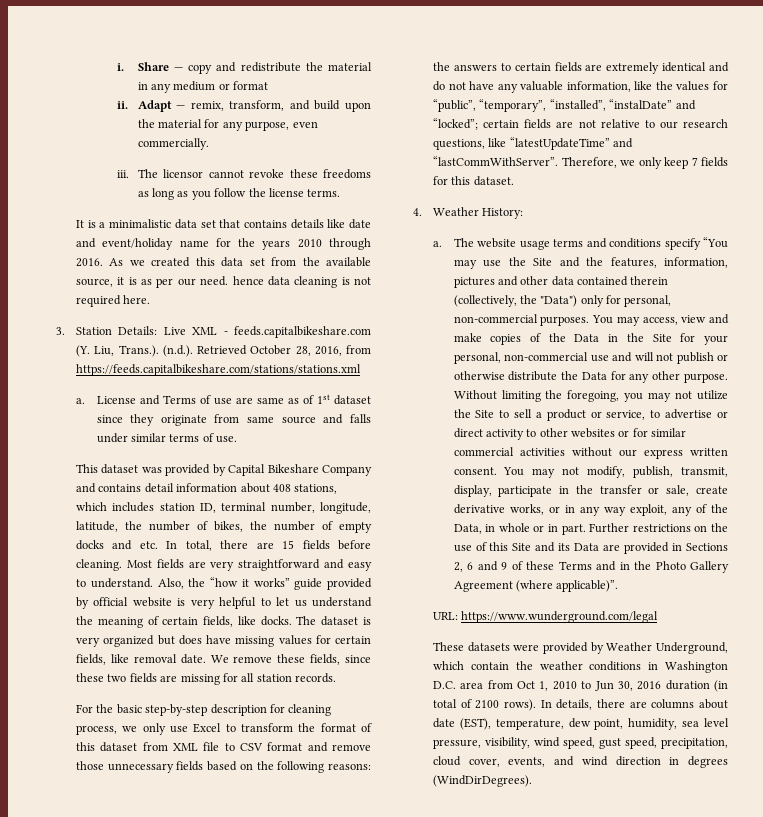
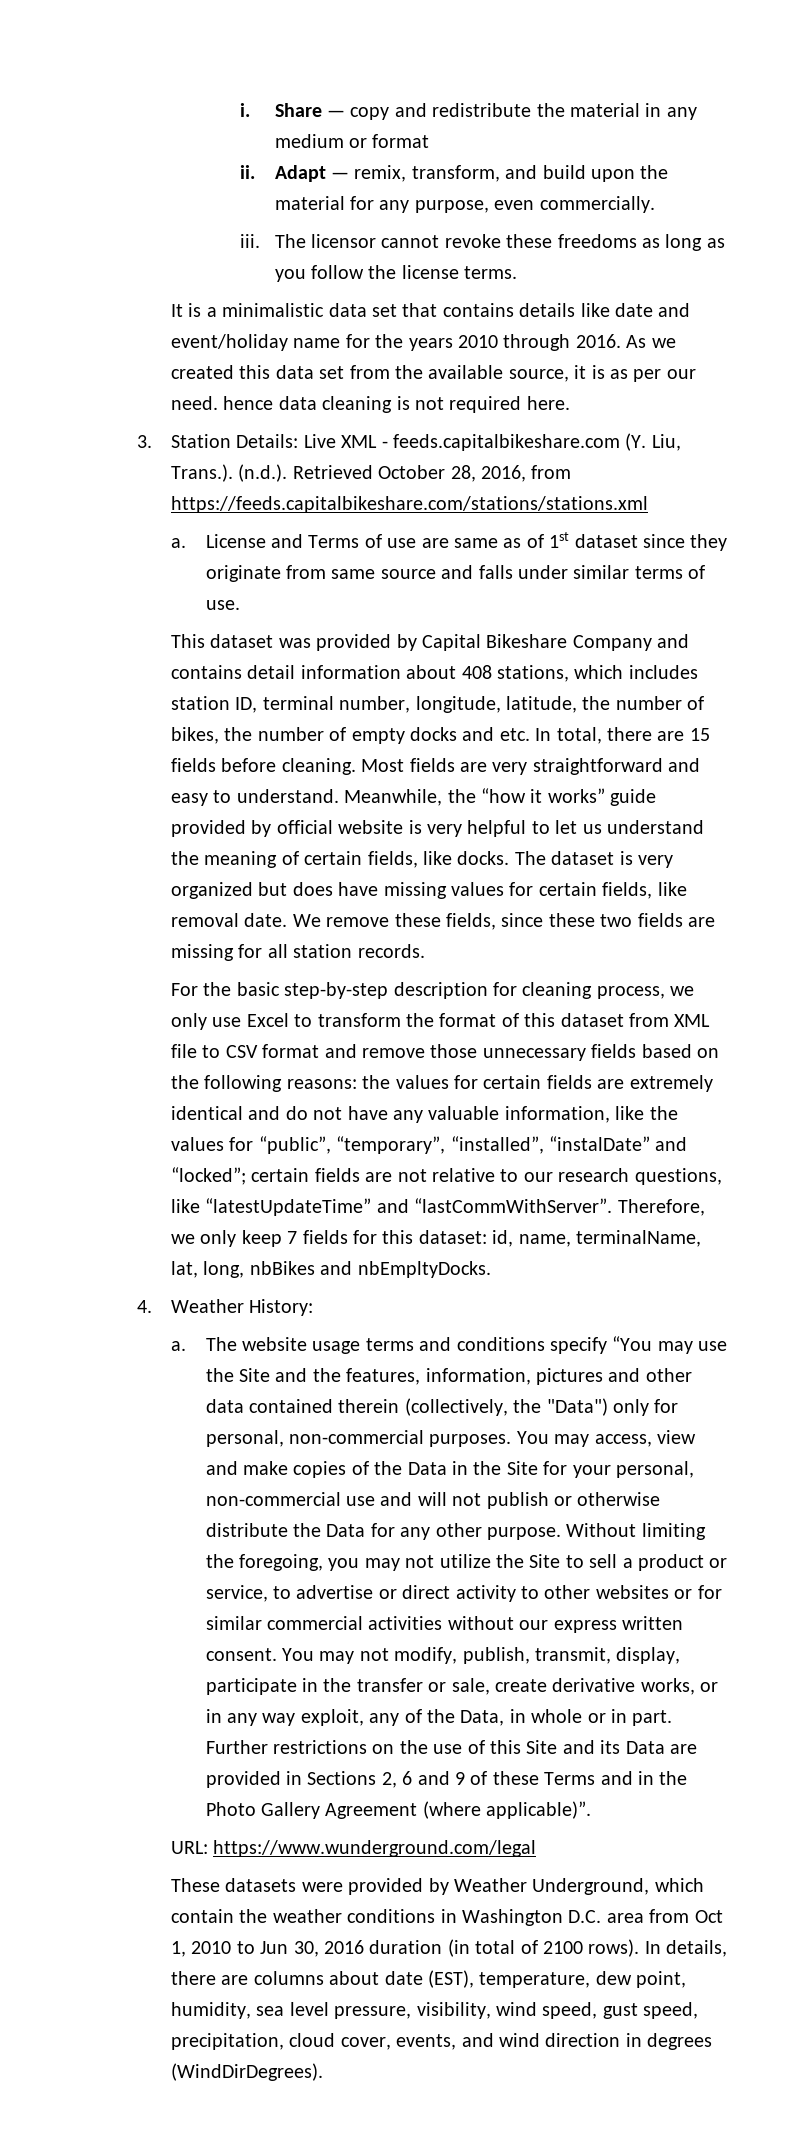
[157,578,184,589] Also, -> [344,789,443,806] Meanwhile,
[453,63,511,71] answers to -> [395,1075,479,1089] values for
[473,176,514,186] dataset. -> [418,1230,702,1247] [171,1261,491,1278] dataset: id, name, terminalName, lat, long, nbBikes and nbEmpltyDocks.

